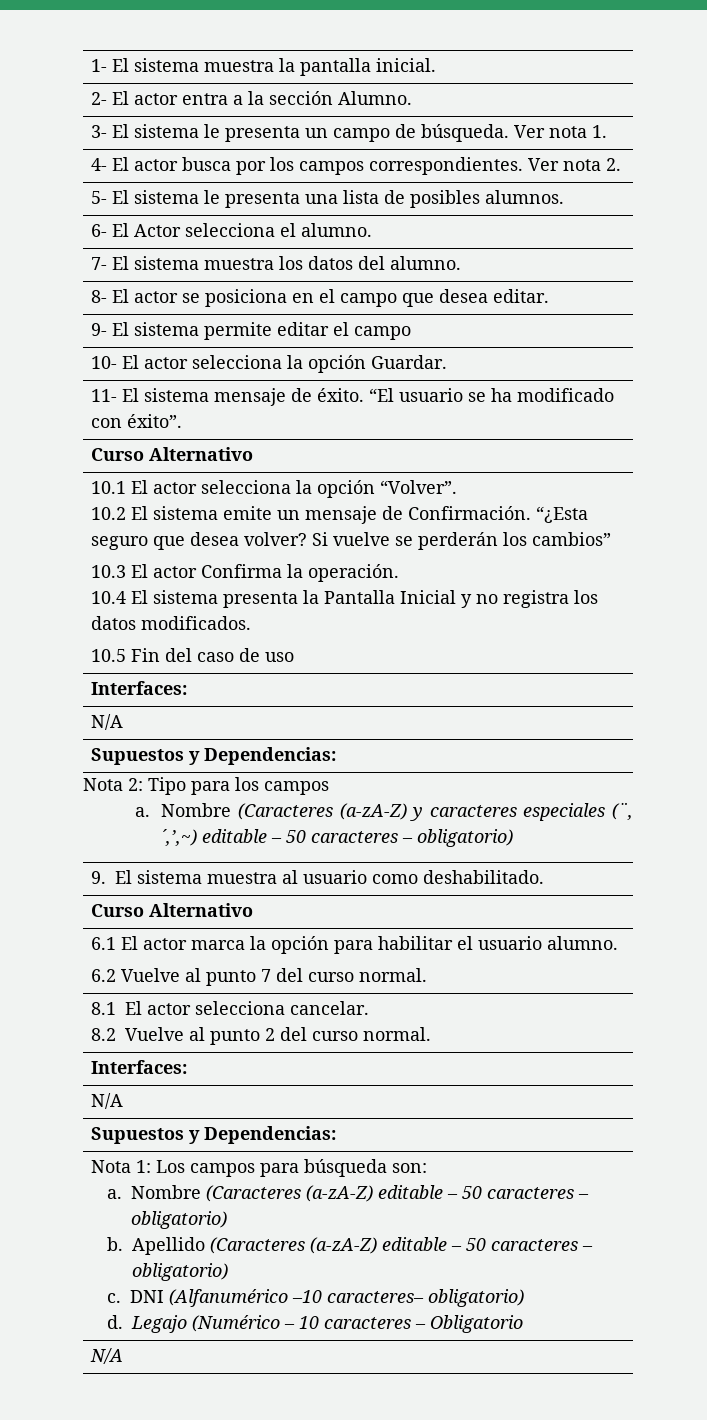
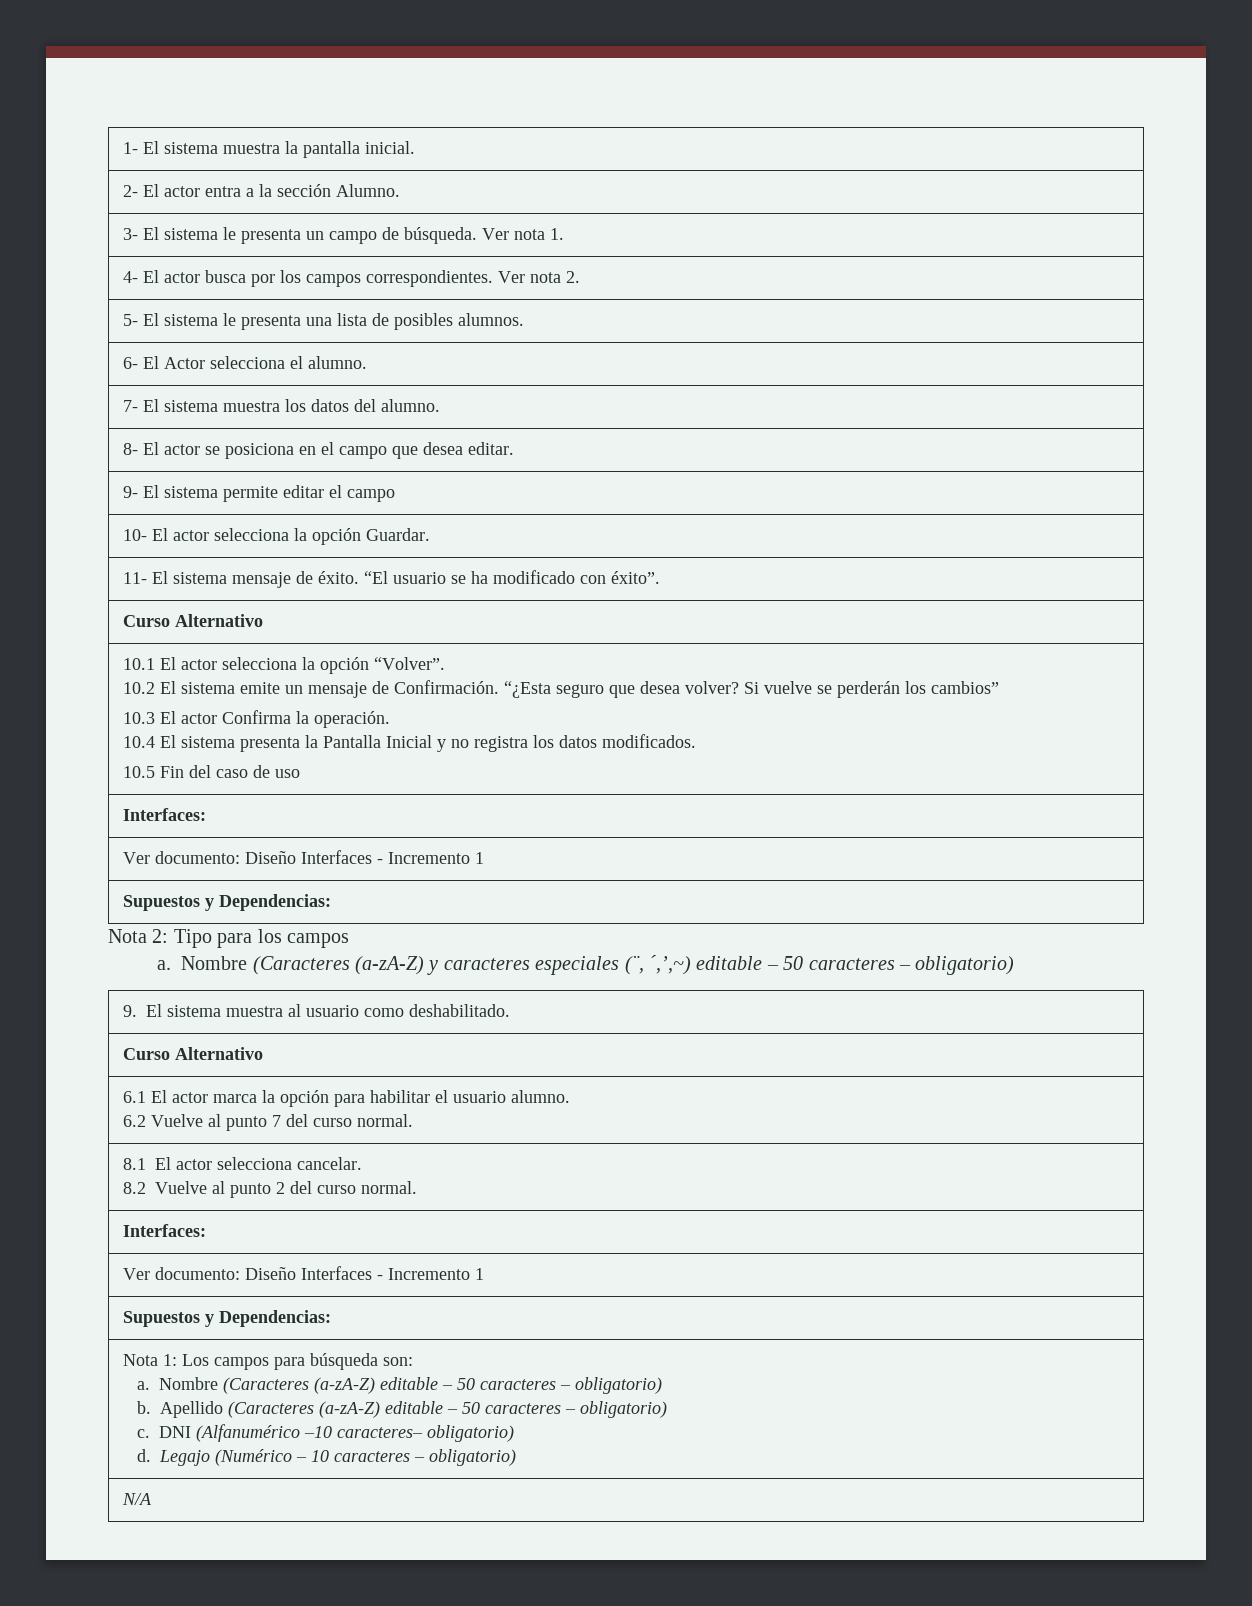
[90,714,123,730] N/A -> [122,850,484,864] Ver documento: Diseño Interfaces - Incremento 1
[90,1093,123,1109] N/A -> [122,1266,484,1280] Ver documento: Diseño Interfaces - Incremento 1
[429,1315,523,1333] Obligatorio -> [429,1449,517,1466] obligatorio)

